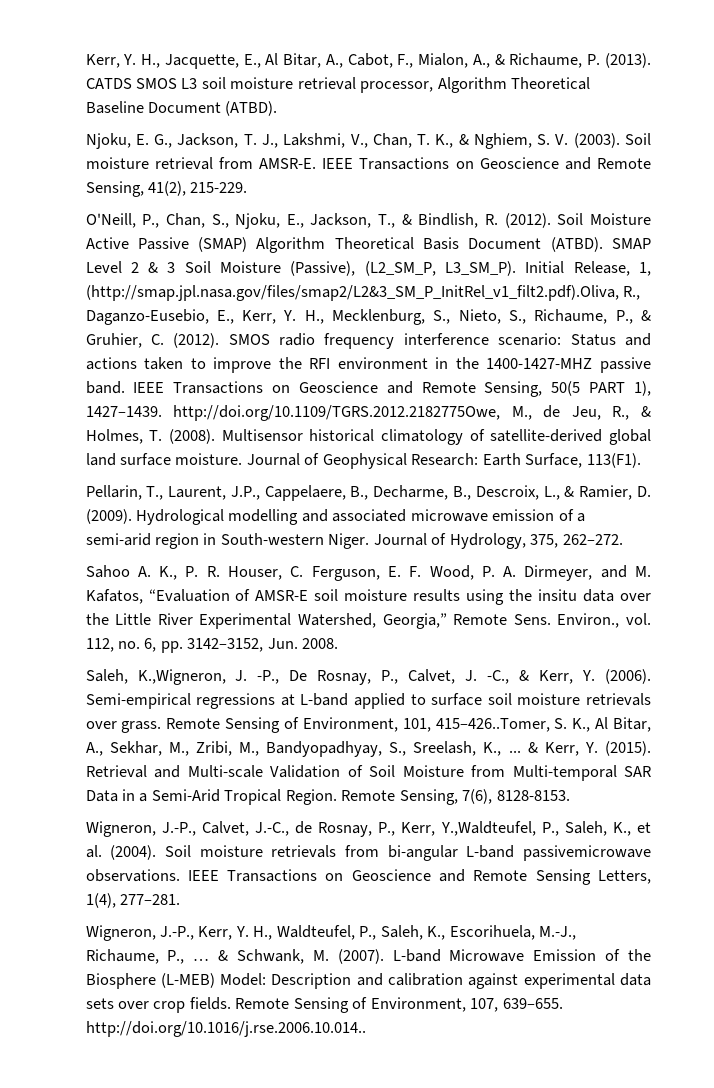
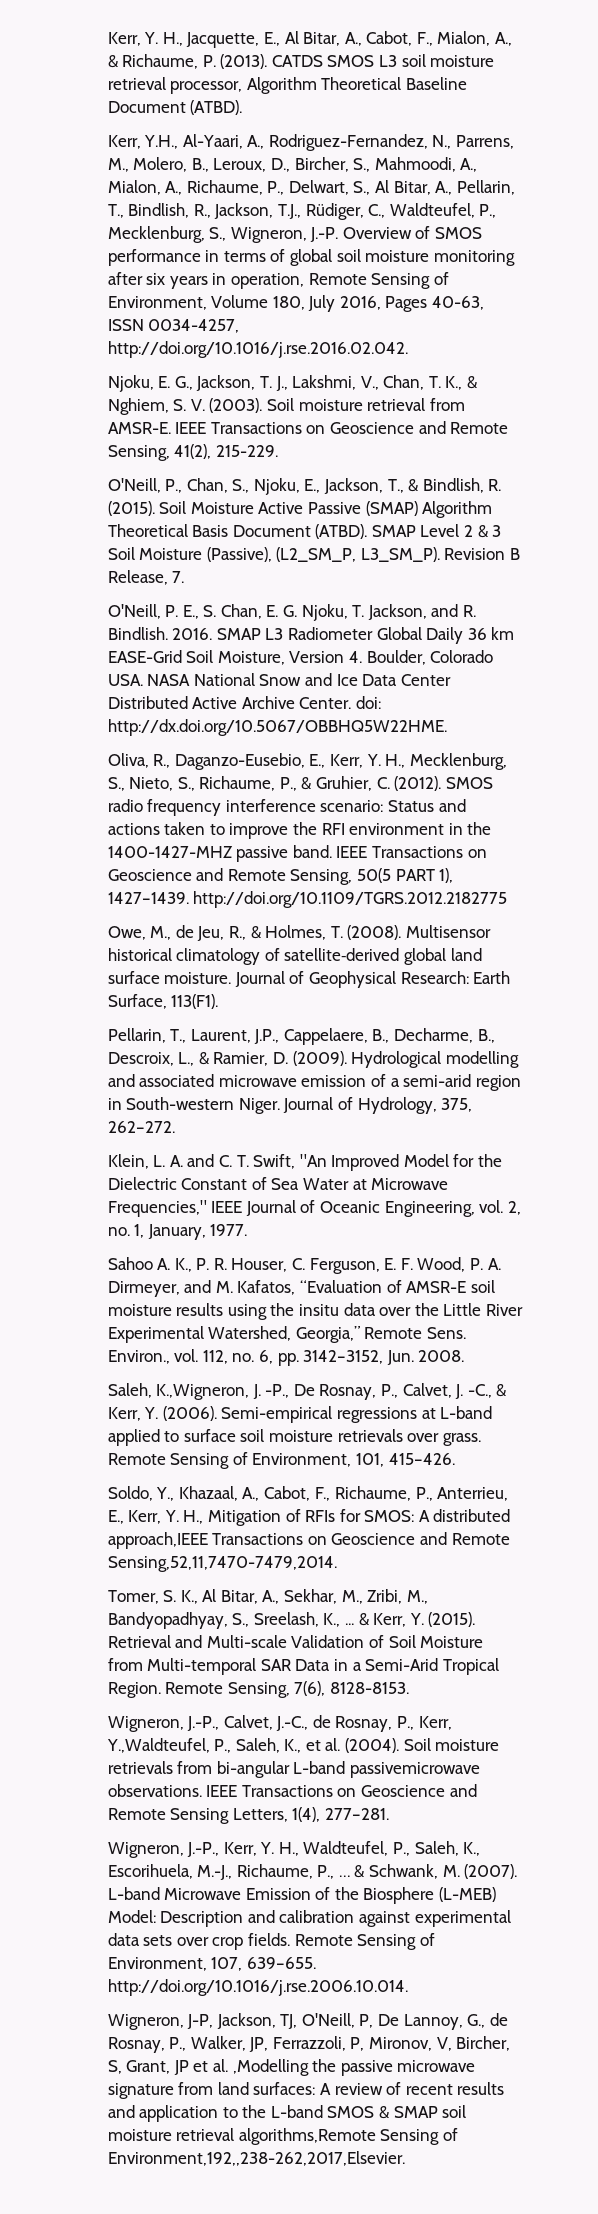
(278, 108) none -> [107,134,515,151] [107,157,478,172] [107,180,515,195] [107,203,497,220] [107,226,483,243] [107,249,515,266] [107,272,449,289] [107,295,485,312] [107,319,240,333] [107,341,408,358] // Kerr, Y.H., Al-Yaari, A., Rodriguez-Fernandez, N., Parrens, M., Molero, B., Leroux, D., Bircher, S., Mahmoodi, A., Mialon, A., Richaume, P., Delwart, S., Al Bitar, A., Pellarin, T., Bindlish, R., Jackson, T.J., Rüdiger, C., Waldteufel, P., Mecklenburg, S., Wigneron, J.-P. Overview of SMOS performance in terms of global soil moisture monitoring after six years in operation, Remote Sensing of Environment, Volume 180, July 2016, Pages 40-63, ISSN 0034-4257, http://doi.org/10.1016/j.rse.2016.02.042.
[504,213,551,228] (2012). -> [107,501,155,516] (2015).
[525,261,651,276] [85,285,619,301] Initial Release, 1, (http://smap.jpl.nasa.gov/files/smap2/L2&3_SM_P_InitRel_v1_filt2.pdf).Oliva, -> [444,548,521,560] [107,570,185,585] [107,604,477,621] [107,627,515,644] [107,650,494,665] [107,673,451,686] [107,696,381,709] [107,719,447,736] [107,753,149,768] Revision B Release, 7. // O'Neill, P. E., S. Chan, E. G. Njoku, T. Jackson, and R. Bindlish. 2016. SMAP L3 Radiometer Global Daily 36 km EASE-Grid Soil Moisture, Version 4. Boulder, Colorado USA. NASA National Snow and Ice Data Center Distributed Active Archive Center. doi: http://dx.doi.org/10.5067/OBBHQ5W22HME. // Oliva,
[173,405,501,421] http://doi.org/10.1109/TGRS.2012.2182775Owe, -> [193,891,508,908] [107,926,146,940] http://doi.org/10.1109/TGRS.2012.2182775 // Owe,
(623, 539) none -> [107,1154,503,1171] [107,1177,449,1190] [107,1200,521,1217] [107,1224,248,1240] // Klein, L. A. and C. T. Swift, "An Improved Model for the Dielectric Constant of Sea Water at Microwave Frequencies," IEEE Journal of Oceanic Engineering, vol. 2, no. 1, January, 1977.
[435,718,550,732] 415–426..Tomer, -> [388,1453,455,1465] [107,1486,509,1501] [107,1509,511,1526] [107,1532,510,1549] [107,1556,337,1572] [107,1590,159,1604] 415–426. // Soldo, Y., Khazaal, A., Cabot, F., Richaume, P., Anterrieu, E., Kerr, Y. H., Mitigation of RFIs for SMOS: A distributed approach,IEEE Transactions on Geoscience and Remote Sensing,52,11,7470-7479,2014. // Tomer,
[85,1021,366,1037] http://doi.org/10.1016/j.rse.2006.10.014.. -> [107,1979,408,1996] [107,2013,508,2030] [107,2036,511,2053] [107,2059,476,2076] [107,2082,505,2099] [107,2105,467,2122] [107,2128,458,2145] [107,2151,405,2166] http://doi.org/10.1016/j.rse.2006.10.014. // Wigneron, J-P, Jackson, TJ, O'Neill, P, De Lannoy, G., de Rosnay, P., Walker, JP, Ferrazzoli, P, Mironov, V, Bircher, S, Grant, JP et al. ,Modelling the passive microwave signature from land surfaces: A review of recent results and application to the L-band SMOS & SMAP soil moisture retrieval algorithms,Remote Sensing of Environment,192,,238-262,2017,Elsevier.

